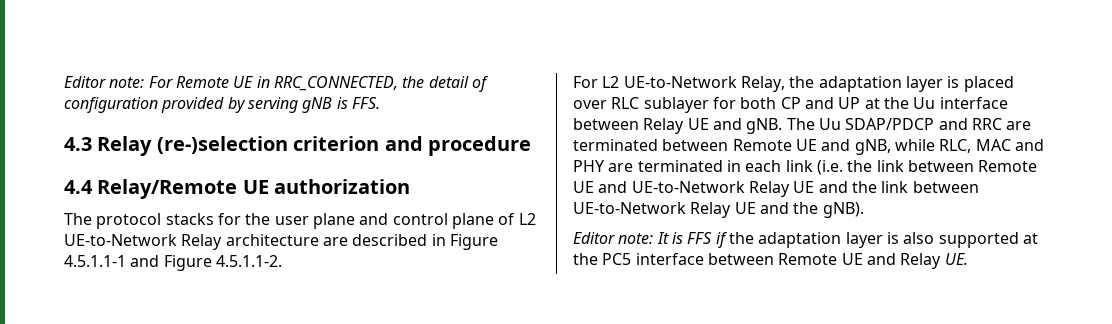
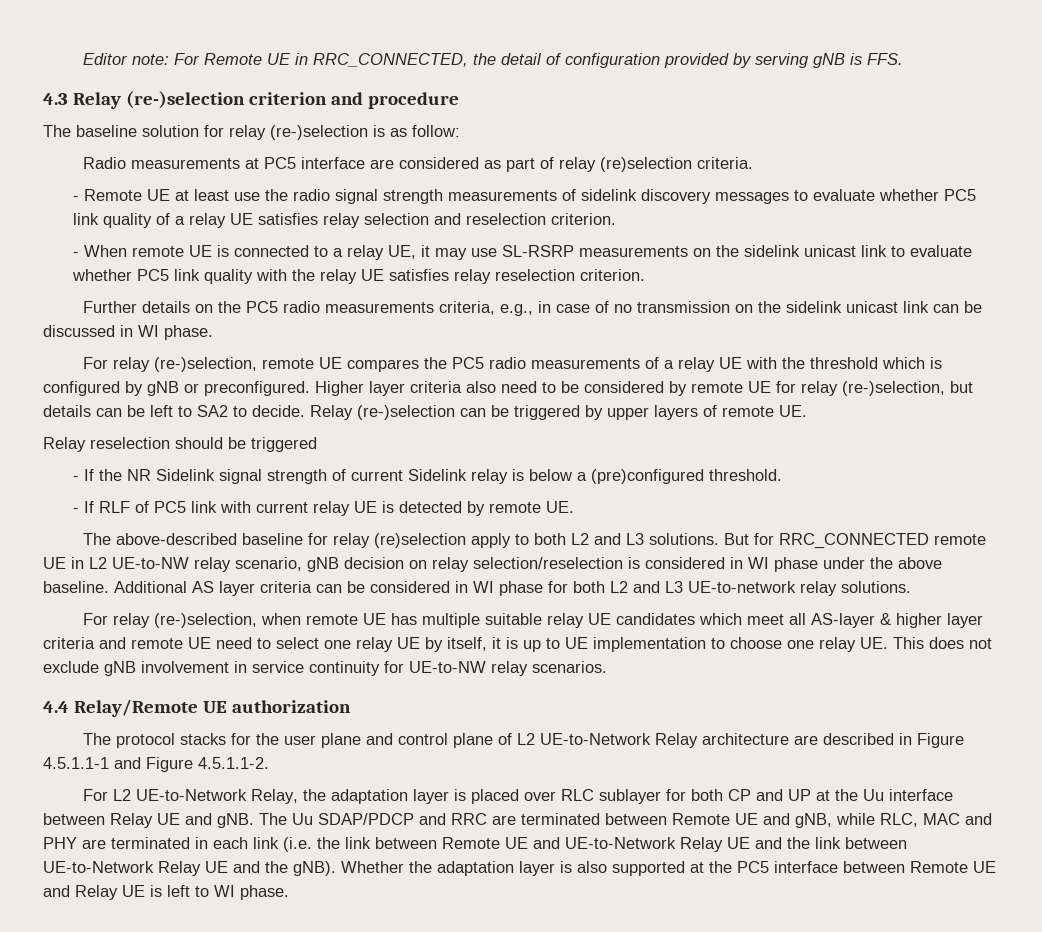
(531, 146) none -> [43,125,460,140] [82,157,753,172] [73,189,977,204] [73,213,617,228] [73,245,973,260] [72,269,646,284] [82,301,982,316] [43,325,213,340] [82,357,942,372] [43,381,973,396] [43,405,807,420] [43,437,317,452] [73,469,783,484] [73,501,575,516] [82,533,986,549] [43,557,942,572] [43,581,911,596] [82,613,983,628] [43,637,992,652] [43,661,607,676] // The baseline solution for relay (re-)selection is as follow: // Radio measurements at PC5 interface are considered as part of relay (re)selection criteria. // - Remote UE at least use the radio signal strength measurements of sidelink discovery messages to evaluate whether PC5 link quality of a relay UE satisfies relay selection and reselection criterion. // - When remote UE is connected to a relay UE, it may use SL-RSRP measurements on the sidelink unicast link to evaluate whether PC5 link quality with the relay UE satisfies relay reselection criterion. // Further details on the PC5 radio measurements criteria, e.g., in case of no transmission on the sidelink unicast link can be discussed in WI phase. // For relay (re-)selection, remote UE compares the PC5 radio measurements of a relay UE with the threshold which is configured by gNB or preconfigured. Higher layer criteria also need to be considered by remote UE for relay (re-)selection, but details can be left to SA2 to decide. Relay (re-)selection can be triggered by upper layers of remote UE. // Relay reselection should be triggered // - If the NR Sidelink signal strength of current Sidelink relay is below a (pre)configured threshold. // - If RLF of PC5 link with current relay UE is detected by remote UE. // The above-described baseline for relay (re)selection apply to both L2 and L3 solutions. But for RRC_CONNECTED remote UE in L2 UE-to-NW relay scenario, gNB decision on relay selection/reselection is considered in WI phase under the above baseline. Additional AS layer criteria can be considered in WI phase for both L2 and L3 UE-to-network relay solutions. // For relay (re-)selection, when remote UE has multiple suitable relay UE candidates which meet all AS-layer & higher layer criteria and remote UE need to select one relay UE by itself, it is up to UE implementation to choose one relay UE. This does not exclude gNB involvement in service continuity for UE-to-NW relay scenarios.
[573,232,728,248] // Editor note: It is FFS if -> [341,861,404,873] Whether
[944,253,968,265] UE. -> [122,885,289,900] UE is left to WI phase.

